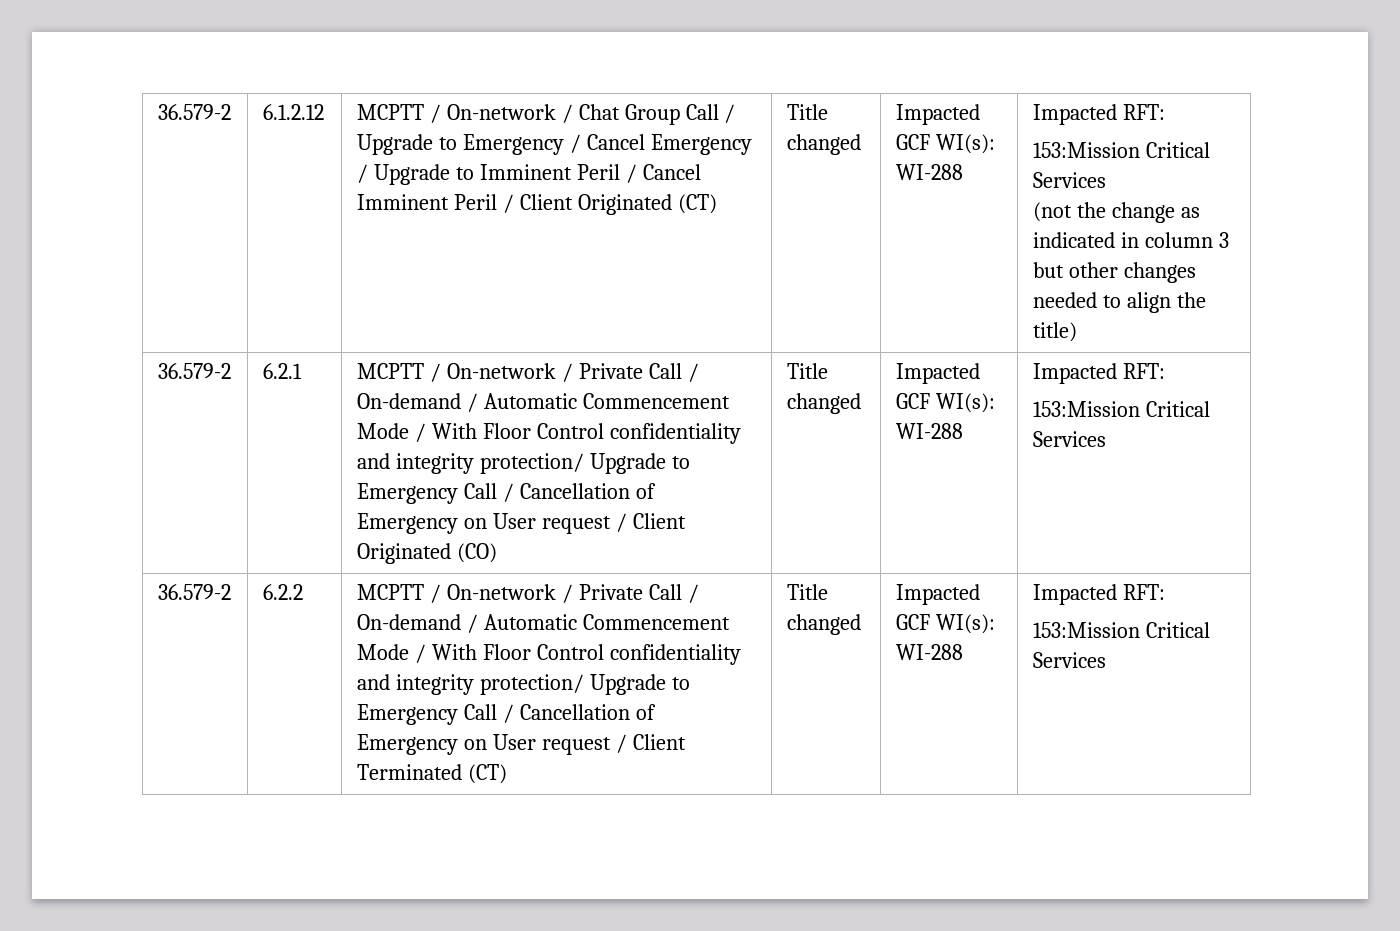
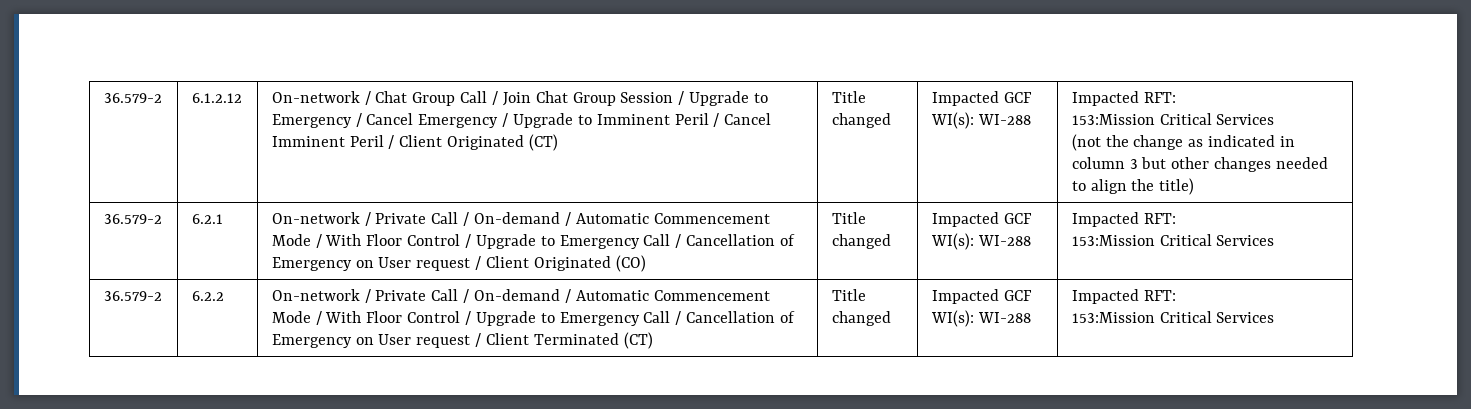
[356,104,441,123] MCPTT / -> (242, 98) none
(736, 113) none -> [502,91,685,106] Join Chat Group Session /
[356,363,441,382] MCPTT / -> (223, 219) none
[609,423,741,444] [356,453,584,474] confidentiality and integrity protection/ -> [464,234,471,248] /
[356,584,441,603] MCPTT / -> (224, 296) none
[609,644,741,665] [356,674,584,695] confidentiality and integrity protection/ -> [464,311,471,325] /

